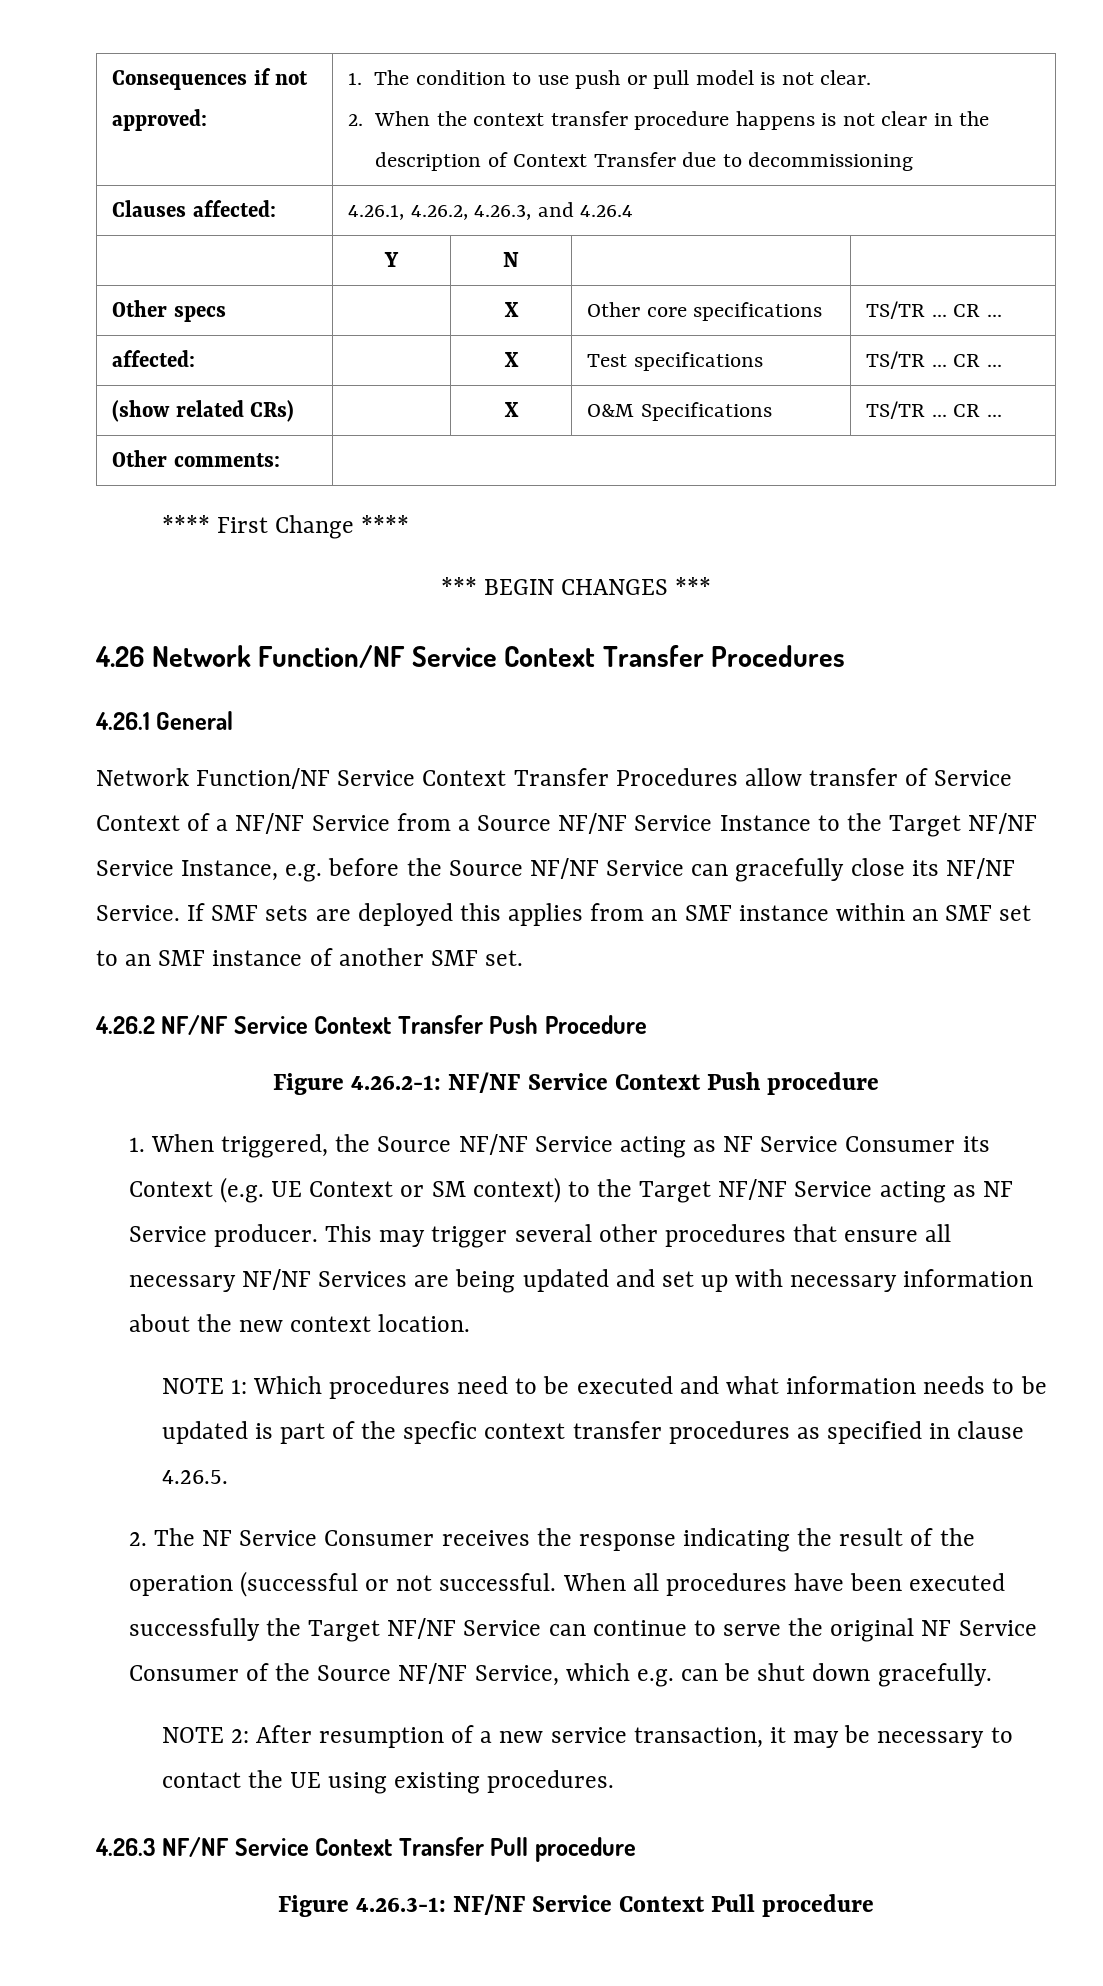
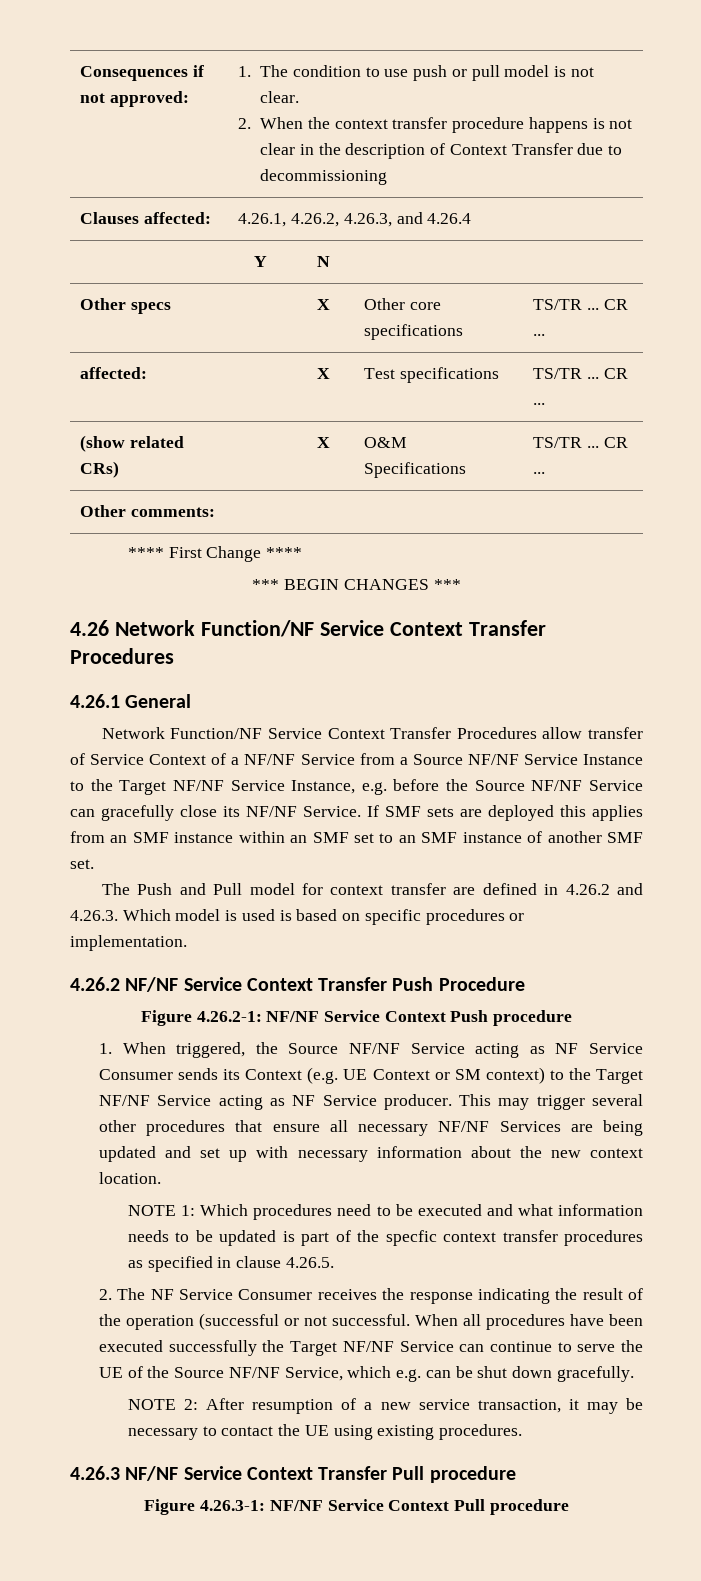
(524, 958) none -> [101,883,643,895] [70,909,525,925] [70,935,187,951] // The Push and Pull model for context transfer are defined in 4.26.2 and 4.26.3. Which model is used is based on specific procedures or implementation.
(956, 1144) none -> [178,1068,219,1080] sends
[830,1618,1037,1642] [128,1665,239,1681] original NF Service Consumer -> [99,1367,124,1378] UE

